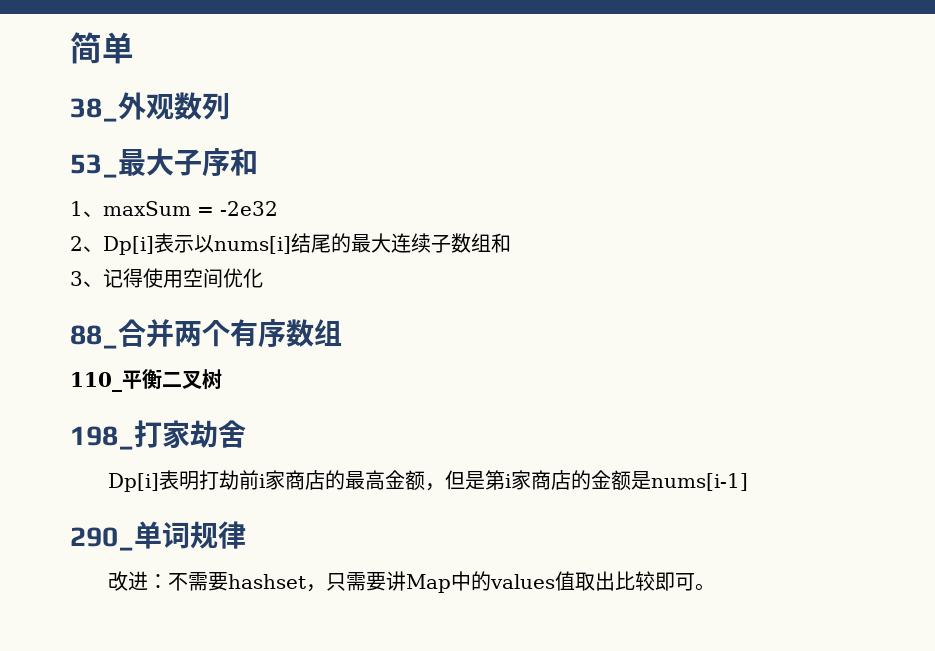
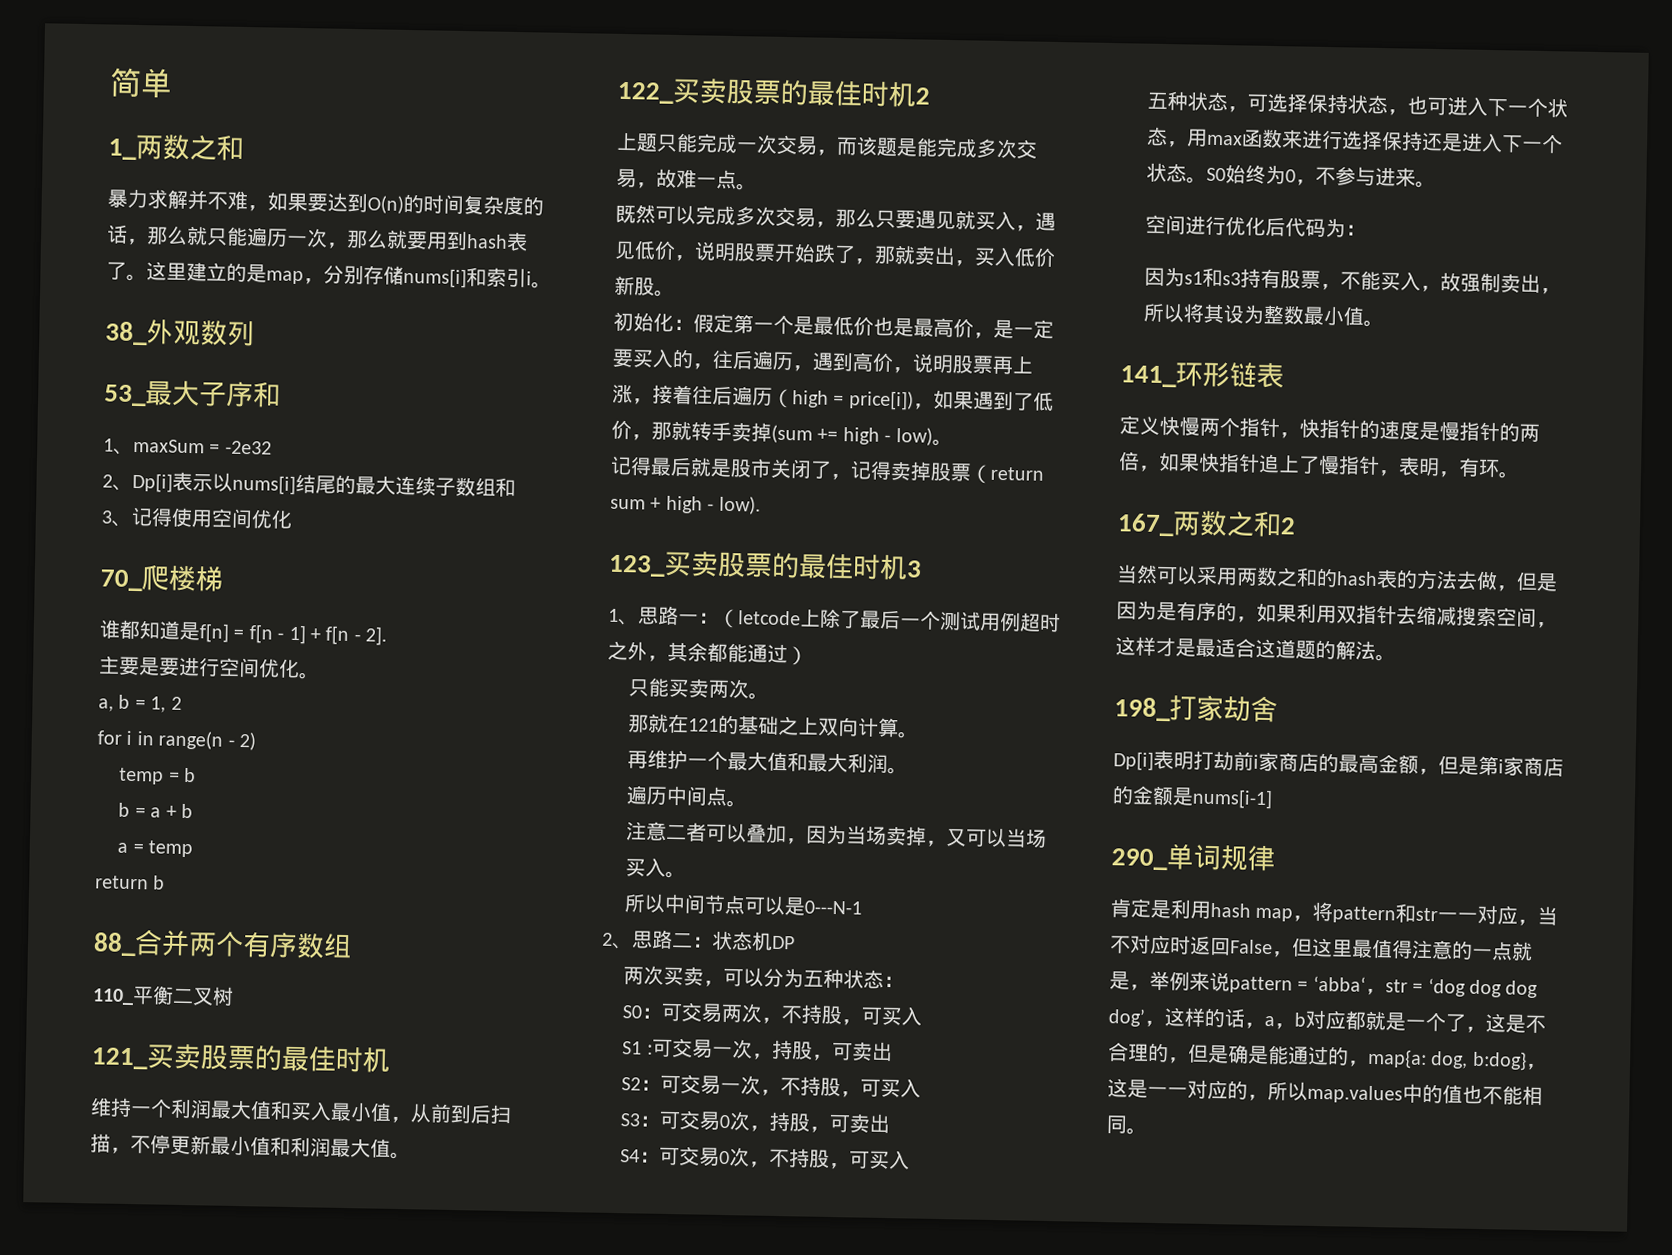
(134, 48) none -> [108,134,244,161] [107,188,544,216] [106,224,528,252] [106,261,552,289] // 1_两数之和 // 暴力求解并不难，如果要达到O(n)的时间复杂度的话，那么就只能遍历一次，那么就要用到hash表了。这里建立的是map，分别存储nums[i]和索引i。
(263, 278) none -> [100,564,224,592] [99,619,388,646] [99,655,320,680] [98,694,182,713] [97,730,256,751] [118,767,197,785] [118,802,194,819] [117,840,194,858] [95,875,166,890] // 70_爬楼梯 // 谁都知道是f[n] = f[n - 1] + f[n - 2]. // 主要是要进行空间优化。 // a, b = 1, 2 // for i in range(n - 2) // temp = b // b = a + b // a = temp // return b
(222, 379) none -> [91,1043,391,1073] [90,1097,512,1125] [90,1133,411,1160] [617,78,931,108] [616,132,1038,159] [616,168,757,191] [615,204,1056,232] [614,240,1056,267] [614,275,675,297] [613,311,1054,339] [612,348,1034,375] [612,383,1054,411] [611,419,953,447] [610,455,1044,484] [610,495,761,515] [608,551,922,581] [608,605,1061,633] [607,640,808,666] [628,677,770,700] [628,713,920,739] [627,749,909,775] [626,785,748,808] [626,821,1048,848] [625,857,687,879] [624,893,863,916] [602,929,795,951] [623,965,905,989] [622,1002,924,1026] [622,1038,893,1062] [621,1074,922,1098] [620,1110,892,1134] [620,1146,911,1170] [1147,91,1569,118] [1146,126,1564,154] [1146,162,1437,189] [1145,214,1367,238] [1144,267,1562,295] [1143,303,1385,328] [1120,361,1284,389] [1119,415,1540,442] [1118,451,1520,479] [1117,510,1296,538] [1116,564,1558,592] [1116,600,1557,629] [1115,636,1396,662] // 121_买卖股票的最佳时机 // 维持一个利润最大值和买入最小值，从前到后扫描，不停更新最小值和利润最大值。 // 122_买卖股票的最佳时机2 // 上题只能完成一次交易，而该题是能完成多次交易，故难一点。 // 既然可以完成多次交易，那么只要遇见就买入，遇见低价，说明股票开始跌了，那就卖出，买入低价新股。 // 初始化：假定第一个是最低价也是最高价，是一定要买入的，往后遍历，遇到高价，说明股票再上涨，接着往后遍历（high = price[i])，如果遇到了低价，那就转手卖掉(sum += high - low)。 // 记得最后就是股市关闭了，记得卖掉股票（return sum + high - low). // 123_买卖股票的最佳时机3 // 1、思路一：（letcode上除了最后一个测试用例超时之外，其余都能通过） // 只能买卖两次。 // 那就在121的基础之上双向计算。 // 再维护一个最大值和最大利润。 // 遍历中间点。 // 注意二者可以叠加，因为当场卖掉，又可以当场买入。 // 所以中间节点可以是0---N-1 // 2、思路二：状态机DP // 两次买卖，可以分为五种状态： // S0：可交易两次，不持股，可买入 // S1 :可交易一次，持股，可卖出 // S2：可交易一次，不持股，可买入 // S3：可交易0次，持股，可卖出 // S4：可交易0次，不持股，可买入 // 五种状态，可选择保持状态，也可进入下一个状态，用max函数来进行选择保持还是进入下一个状态。S0始终为0，不参与进来。 // 空间进行优化后代码为： // 因为s1和s3持有股票，不能买入，故强制卖出，所以将其设为整数最小值。 // 141_环形链表 // 定义快慢两个指针，快指针的速度是慢指针的两倍，如果快指针追上了慢指针，表明，有环。 // 167_两数之和2 // 当然可以采用两数之和的hash表的方法去做，但是因为是有序的，如果利用双指针去缩减搜索空间，这样才是最适合这道题的解法。
[107,571,695,593] 改进：不需要hashset，只需要讲Map中的values值取出比较即可 -> [1110,898,1559,927] [1110,934,1533,961] [1109,970,1539,999] [1108,1007,1546,1034] [1108,1042,1547,1071] [1107,1078,1543,1106] [1106,1115,1128,1134] 肯定是利用hash map，将pattern和str一一对应，当不对应时返回False，但这里最值得注意的一点就是，举例来说pattern = ‘abba‘，str = ‘dog dog dog dog’，这样的话，a，b对应都就是一个了，这是不合理的，但是确是能通过的，map{a: dog, b:dog}，这是一一对应的，所以map.values中的值也不能相同

